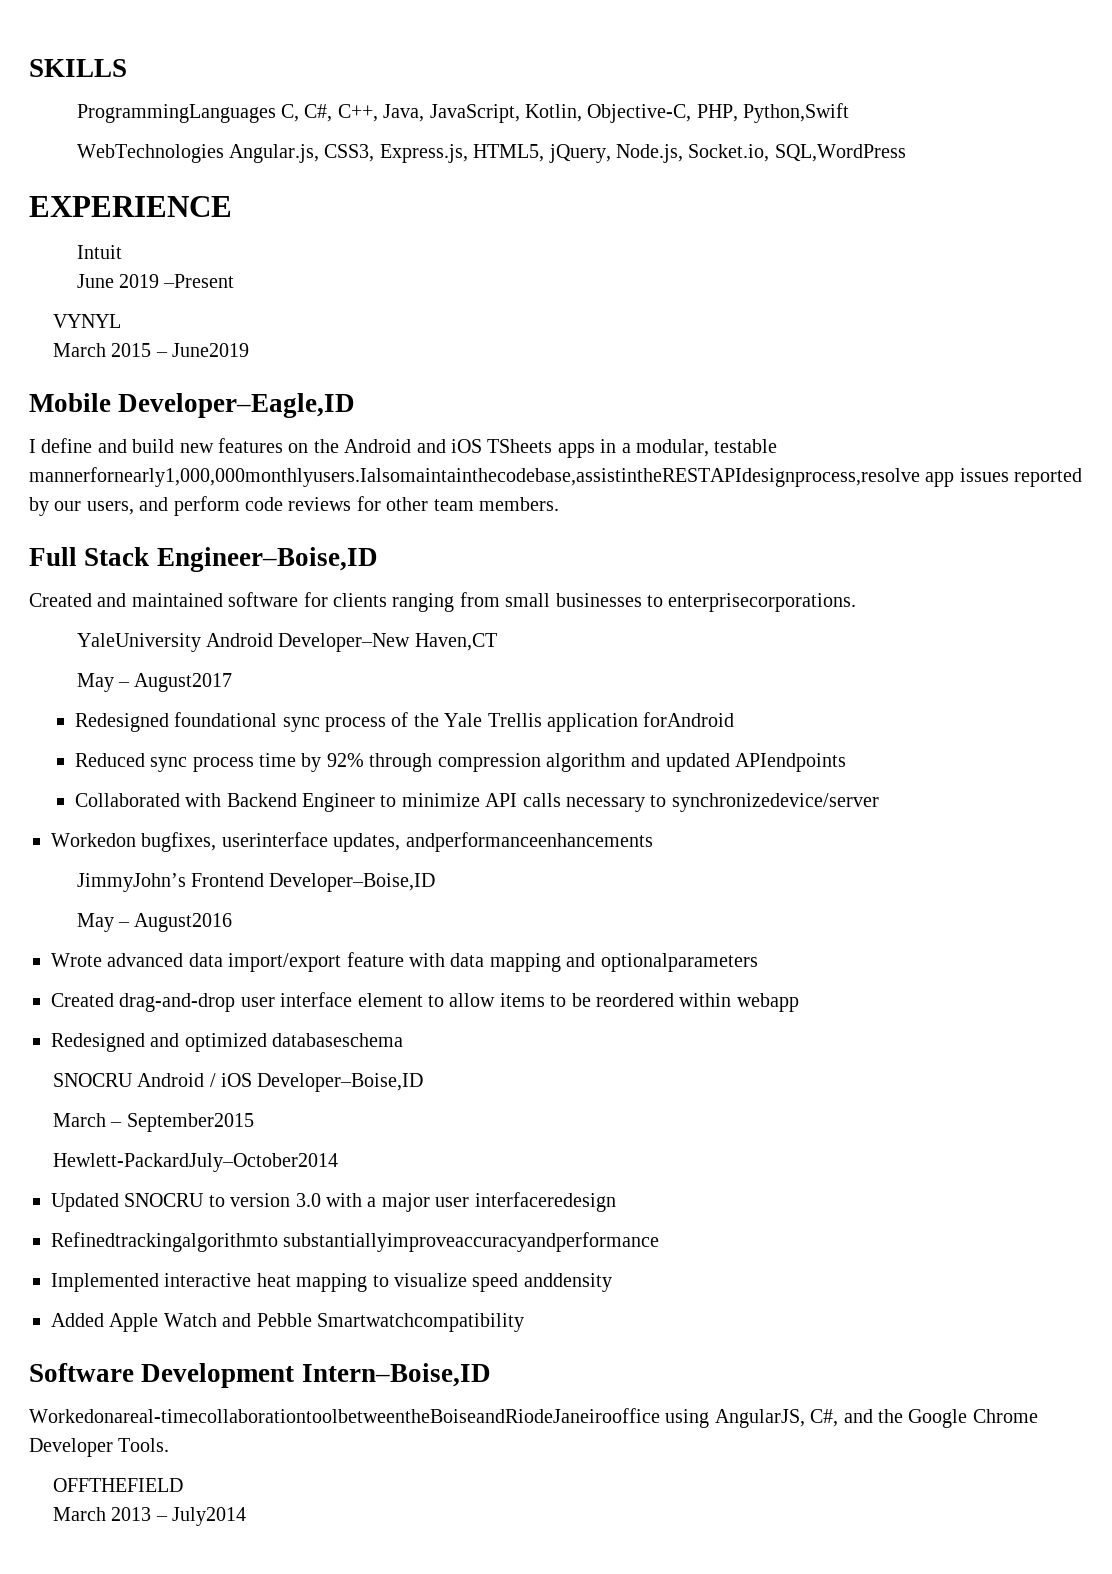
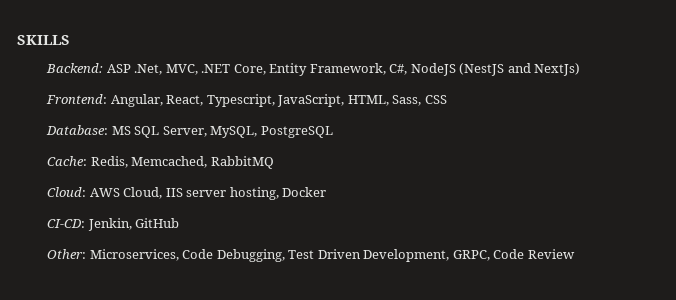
[76,103,850,123] [76,144,906,163] [29,196,232,217] [76,245,122,259] [76,274,235,288] [52,314,121,328] [52,343,249,357] [29,393,356,418] [29,438,778,458] [29,467,1083,487] [29,496,559,516] [29,547,378,572] [29,592,857,612] [76,633,497,652] [76,673,233,692] [74,712,735,732] [74,753,847,772] [74,793,879,812] [51,832,653,852] [76,873,436,892] [76,913,233,932] [51,952,758,972] [51,992,799,1012] [51,1033,404,1052] [52,1073,424,1092] [52,1113,254,1132] [52,1153,338,1172] [51,1192,616,1212] [51,1232,660,1252] [51,1273,612,1292] [51,1313,524,1332] [29,1363,491,1388] [29,1408,1038,1428] [29,1438,170,1457] [52,1478,183,1492] [52,1507,246,1526] ProgrammingLanguages C, C#, C++, Java, JavaScript, Kotlin, Objective-C, PHP, Python,Swift // WebTechnologies Angular.js, CSS3, Express.js, HTML5, jQuery, Node.js, Socket.io, SQL,WordPress // EXPERIENCE // Intuit // June 2019 –Present // VYNYL // March 2015 – June2019 // Mobile Developer–Eagle,ID // I define and build new features on the Android and iOS TSheets apps in a modular, testable mannerfornearly1,000,000monthlyusers.Ialsomaintainthecodebase,assistintheRESTAPIdesignprocess,resolve app issues reported by our users, and perform code reviews for other team members. // Full Stack Engineer–Boise,ID // Created and maintained software for clients ranging from small businesses to enterprisecorporations. // YaleUniversity Android Developer–New Haven,CT // May – August2017 // Redesigned foundational sync process of the Yale Trellis application forAndroid // Reduced sync process time by 92% through compression algorithm and updated APIendpoints // Collaborated with Backend Engineer to minimize API calls necessary to synchronizedevice/server // Workedon bugfixes, userinterface updates, andperformanceenhancements // JimmyJohn’s Frontend Developer–Boise,ID // May – August2016 // Wrote advanced data import/export feature with data mapping and optionalparameters // Created drag-and-drop user interface element to allow items to be reordered within webapp // Redesigned and optimized databaseschema // SNOCRU Android / iOS Developer–Boise,ID // March – September2015 // Hewlett-PackardJuly–October2014 // Updated SNOCRU to version 3.0 with a major user interfaceredesign // Refinedtrackingalgorithmto substantiallyimproveaccuracyandperformance // Implemented interactive heat mapping to visualize speed anddensity // Added Apple Watch and Pebble Smartwatchcompatibility // Software Development Intern–Boise,ID // Workedonareal-timecollaborationtoolbetweentheBoiseandRiodeJaneirooffice using AngularJS, C#, and the Google Chrome Developer Tools. // OFFTHEFIELD // March 2013 – July2014 -> [46,63,581,76] [46,94,447,107] [46,125,333,138] [47,156,274,169] [47,187,327,200] [47,218,180,231] [47,249,575,262] Backend: ASP .Net, MVC, .NET Core, Entity Framework, C#, NodeJS (NestJS and NextJs) // Frontend: Angular, React, Typescript, JavaScript, HTML, Sass, CSS // Database: MS SQL Server, MySQL, PostgreSQL // Cache: Redis, Memcached, RabbitMQ // Cloud: AWS Cloud, IIS server hosting, Docker // CI-CD: Jenkin, GitHub // Other: Microservices, Code Debugging, Test Driven Development, GRPC, Code Review

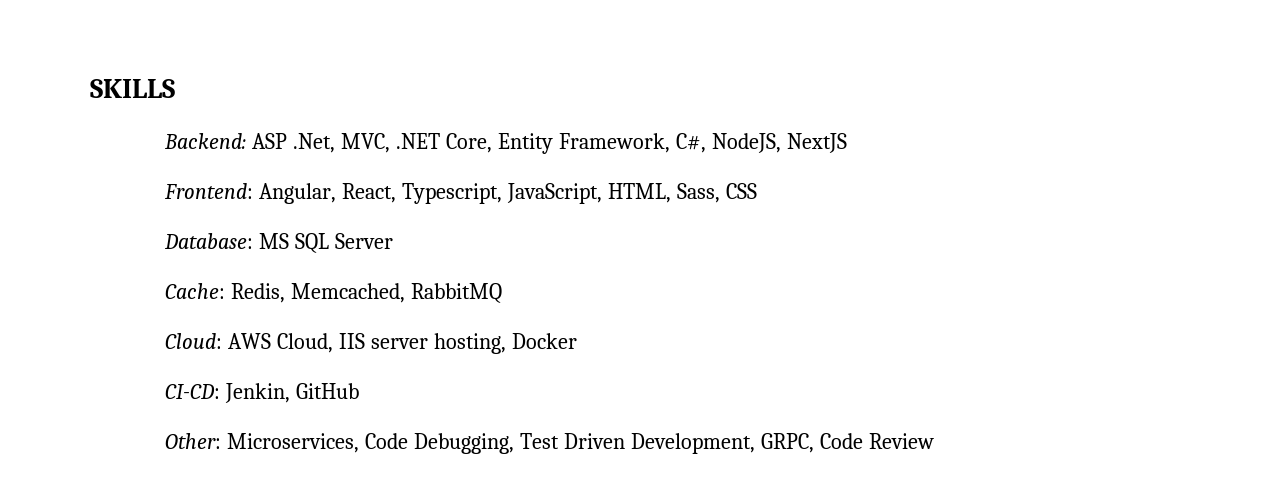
[410,63,581,76] NodeJS (NestJS and NextJs) -> [711,133,847,153] NodeJS, NextJS
[162,126,333,138] Server, MySQL, PostgreSQL -> [335,233,394,249] Server

